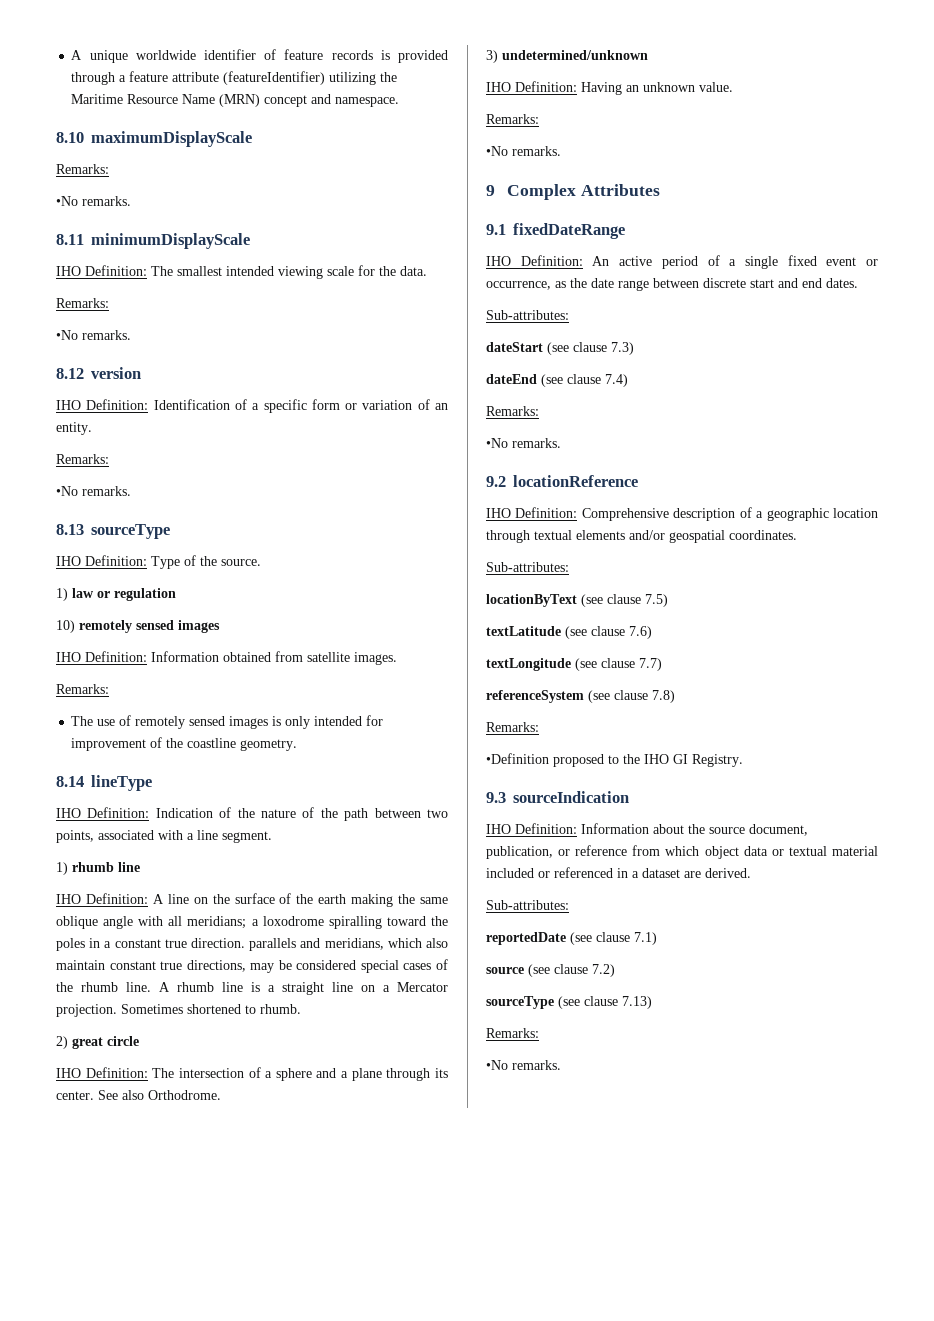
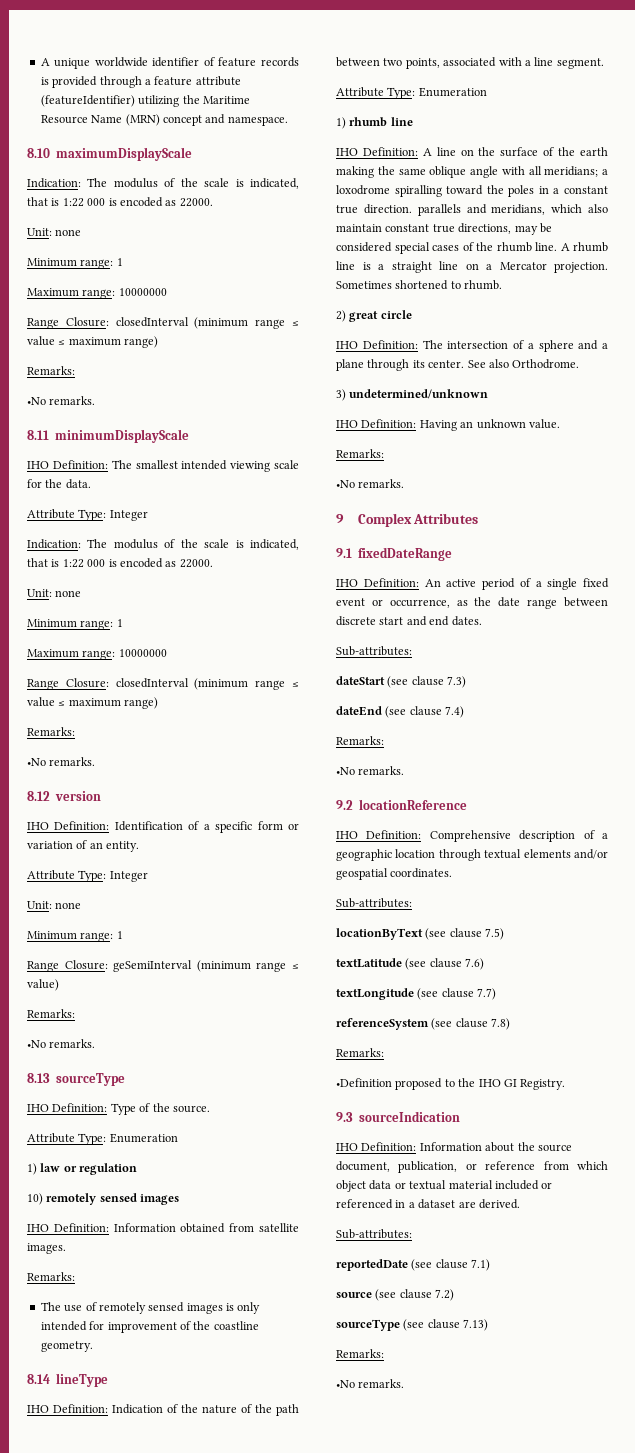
(252, 139) none -> [27,178,299,189] [27,197,213,207] [27,228,82,236] [27,258,123,269] [27,288,167,299] [27,317,300,329] [27,336,159,348] // Indication: The modulus of the scale is indicated, that is 1:22 000 is encoded as 22000. // Unit: none // Minimum range: 1 // Maximum range: 10000000 // Range Closure: closedInterval (minimum range ≤ value ≤ maximum range)
(427, 271) none -> [27,509,148,521] [27,539,299,550] [27,558,213,568] [27,589,82,597] [27,619,123,630] [27,649,167,660] [27,678,300,690] [27,697,159,709] // Attribute Type: Integer // Indication: The modulus of the scale is indicated, that is 1:22 000 is encoded as 22000. // Unit: none // Minimum range: 1 // Maximum range: 10000000 // Range Closure: closedInterval (minimum range ≤ value ≤ maximum range)
(92, 428) none -> [27,870,148,882] [27,901,82,909] [27,931,123,942] [27,960,299,972] [27,979,59,991] // Attribute Type: Integer // Unit: none // Minimum range: 1 // Range Closure: geSemiInterval (minimum range ≤ value)
(261, 562) none -> [27,1133,178,1145] // Attribute Type: Enumeration
(272, 837) none -> [336,87,487,99] // Attribute Type: Enumeration

